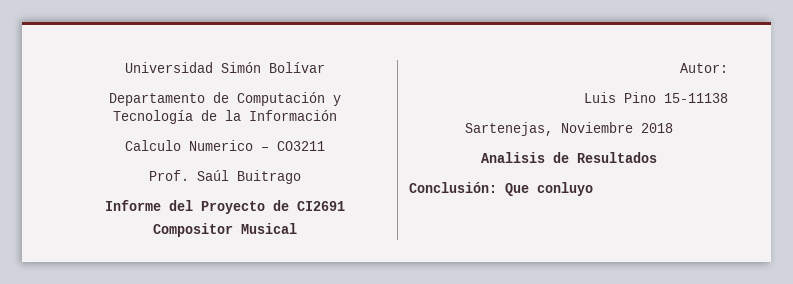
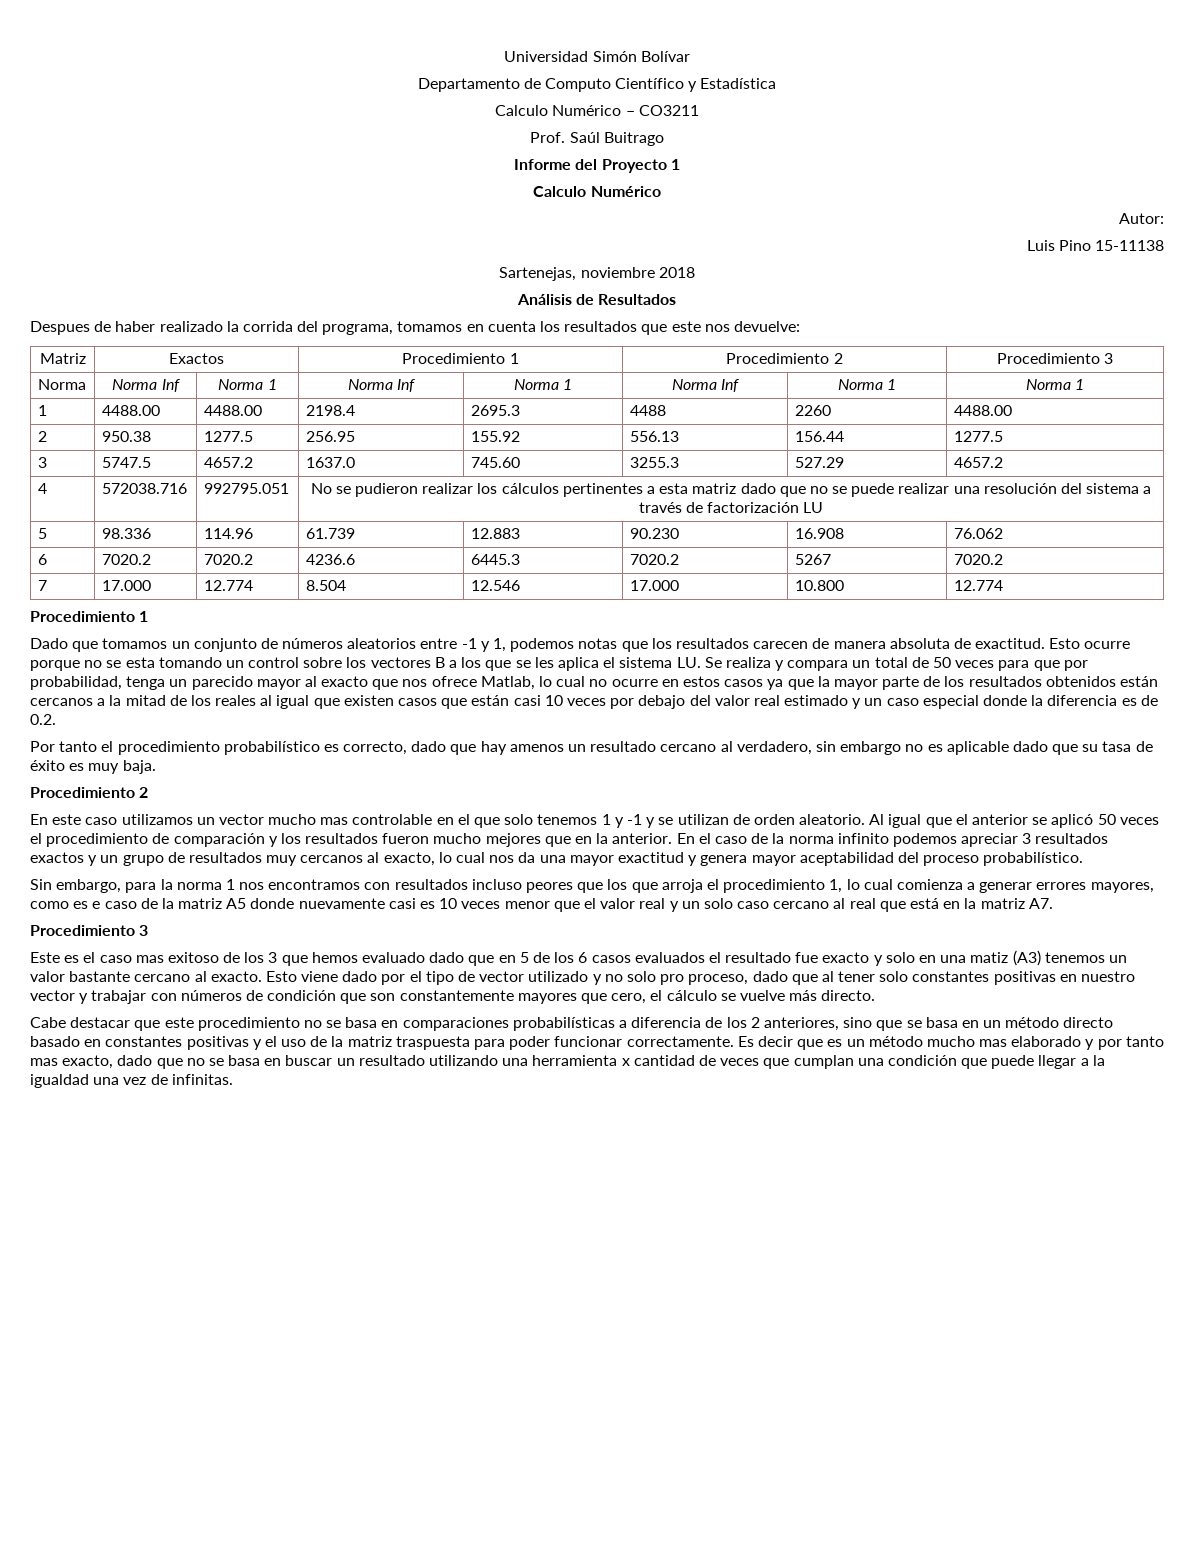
[236,92,341,106] [112,110,337,124] [124,140,253,151] Computación y Tecnología de la Información // Calculo Numerico -> [544,78,777,92] [495,105,622,116] Computo Científico y Estadística // Calculo Numérico
[272,200,345,211] [152,223,297,237] de CI2691 // Compositor Musical -> [670,159,680,170] [533,186,661,197] 1 // Calculo Numérico
[560,122,633,133] Noviembre -> [580,267,655,278] noviembre
[480,152,545,163] Analisis -> [516,294,572,305] Análisis
[409,182,593,196] Conclusión: Que conluyo -> [30,321,800,335] [39,353,86,364] [169,353,225,364] [402,353,519,364] [726,353,843,364] [996,353,1114,364] [37,379,86,390] [112,379,180,392] [218,379,277,390] [347,379,416,392] [513,379,573,390] [671,379,740,392] [837,379,897,390] [1025,379,1085,390] [37,405,47,416] [101,405,160,416] [203,405,262,416] [305,405,355,416] [470,405,520,416] [629,405,666,416] [794,405,831,416] [953,405,1012,416] [37,431,47,442] [101,431,151,442] [203,431,253,442] [305,431,355,442] [470,431,520,442] [629,431,679,442] [794,431,844,442] [953,431,1003,442] [37,457,47,468] [101,457,151,468] [203,457,253,468] [305,457,355,468] [470,457,520,468] [629,457,679,468] [794,457,844,468] [953,457,1003,468] [37,483,47,494] [101,483,187,494] [203,483,289,494] [310,483,1152,497] [638,502,824,513] [37,528,47,539] [101,528,151,539] [203,528,253,539] [305,528,355,539] [470,528,520,539] [629,528,679,539] [794,528,844,539] [953,528,1003,539] [37,554,47,565] [101,554,151,565] [203,554,253,565] [305,554,355,565] [470,554,520,565] [629,554,679,565] [794,554,831,565] [953,554,1003,565] [37,580,47,591] [101,580,151,591] [203,580,253,591] [305,580,346,591] [470,580,520,591] [629,580,679,591] [794,580,844,591] [953,580,1003,591] [30,611,149,622] [30,638,1131,652] [30,657,1088,671] [30,676,1158,690] [30,695,1158,709] [30,714,56,725] [30,741,1153,755] [30,760,156,774] [30,787,149,798] [30,814,1159,828] [30,833,1109,847] [30,852,1084,866] [30,879,1154,893] [30,898,1053,912] [30,925,149,936] [30,950,1127,966] [30,971,1135,985] [30,990,876,1004] [30,1017,1114,1031] [30,1036,1164,1050] [30,1055,1105,1069] [30,1074,233,1088] Despues de haber realizado la corrida del programa, tomamos en cuenta los resultados que este nos devuelve: // Matriz | Exactos | Procedimiento 1 | Procedimiento 2 | Procedimiento 3 // Norma | Norma Inf | Norma 1 | Norma Inf | Norma 1 | Norma Inf | Norma 1 | Norma 1 // 1 | 4488.00 | 4488.00 | 2198.4 | 2695.3 | 4488 | 2260 | 4488.00 // 2 | 950.38 | 1277.5 | 256.95 | 155.92 | 556.13 | 156.44 | 1277.5 // 3 | 5747.5 | 4657.2 | 1637.0 | 745.60 | 3255.3 | 527.29 | 4657.2 // 4 | 572038.716 | 992795.051 | No se pudieron realizar los cálculos pertinentes a esta matriz dado que no se puede realizar una resolución del sistema a través de factorización LU // 5 | 98.336 | 114.96 | 61.739 | 12.883 | 90.230 | 16.908 | 76.062 // 6 | 7020.2 | 7020.2 | 4236.6 | 6445.3 | 7020.2 | 5267 | 7020.2 // 7 | 17.000 | 12.774 | 8.504 | 12.546 | 17.000 | 10.800 | 12.774 // Procedimiento 1 // Dado que tomamos un conjunto de números aleatorios entre -1 y 1, podemos notas que los resultados carecen de manera absoluta de exactitud. Esto ocurre porque no se esta tomando un control sobre los vectores B a los que se les aplica el sistema LU. Se realiza y compara un total de 50 veces para que por probabilidad, tenga un parecido mayor al exacto que nos ofrece Matlab, lo cual no ocurre en estos casos ya que la mayor parte de los resultados obtenidos están cercanos a la mitad de los reales al igual que existen casos que están casi 10 veces por debajo del valor real estimado y un caso especial donde la diferencia es de 0.2. // Por tanto el procedimiento probabilístico es correcto, dado que hay amenos un resultado cercano al verdadero, sin embargo no es aplicable dado que su tasa de éxito es muy baja. // Procedimiento 2 // En este caso utilizamos un vector mucho mas controlable en el que solo tenemos 1 y -1 y se utilizan de orden aleatorio. Al igual que el anterior se aplicó 50 veces el procedimiento de comparación y los resultados fueron mucho mejores que en la anterior. En el caso de la norma infinito podemos apreciar 3 resultados exactos y un grupo de resultados muy cercanos al exacto, lo cual nos da una mayor exactitud y genera mayor aceptabilidad del proceso probabilístico. // Sin embargo, para la norma 1 nos encontramos con resultados incluso peores que los que arroja el procedimiento 1, lo cual comienza a generar errores mayores, como es e caso de la matriz A5 donde nuevamente casi es 10 veces menor que el valor real y un solo caso cercano al real que está en la matriz A7. // Procedimiento 3 // Este es el caso mas exitoso de los 3 que hemos evaluado dado que en 5 de los 6 casos evaluados el resultado fue exacto y solo en una matiz (A3) tenemos un valor bastante cercano al exacto. Esto viene dado por el tipo de vector utilizado y no solo pro proceso, dado que al tener solo constantes positivas en nuestro vector y trabajar con números de condición que son constantemente mayores que cero, el cálculo se vuelve más directo. // Cabe destacar que este procedimiento no se basa en comparaciones probabilísticas a diferencia de los 2 anteriores, sino que se basa en un método directo basado en constantes positivas y el uso de la matriz traspuesta para poder funcionar correctamente. Es decir que es un método mucho mas elaborado y por tanto mas exacto, dado que no se basa en buscar un resultado utilizando una herramienta x cantidad de veces que cumplan una condición que puede llegar a la igualdad una vez de infinitas.

